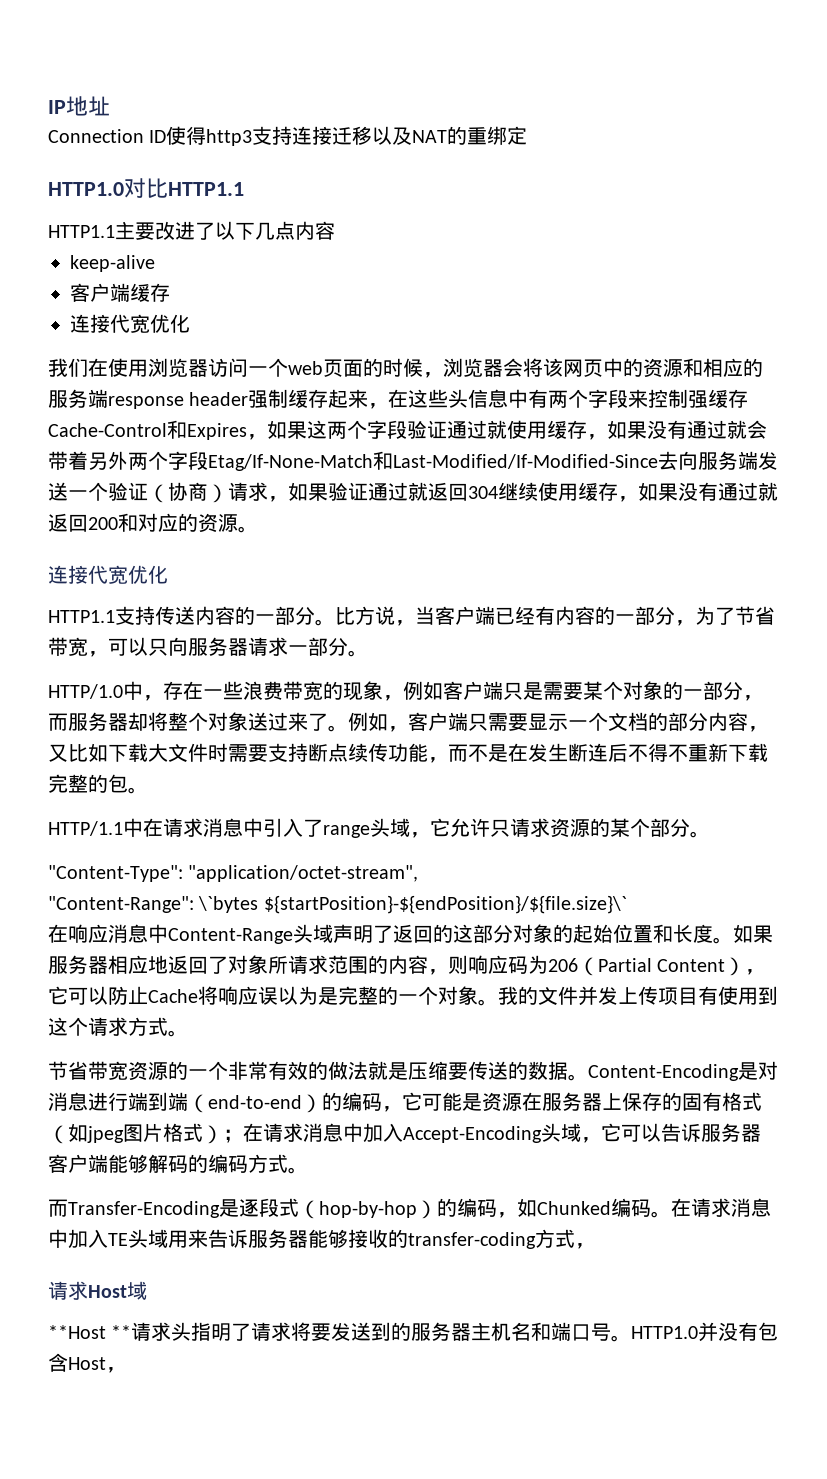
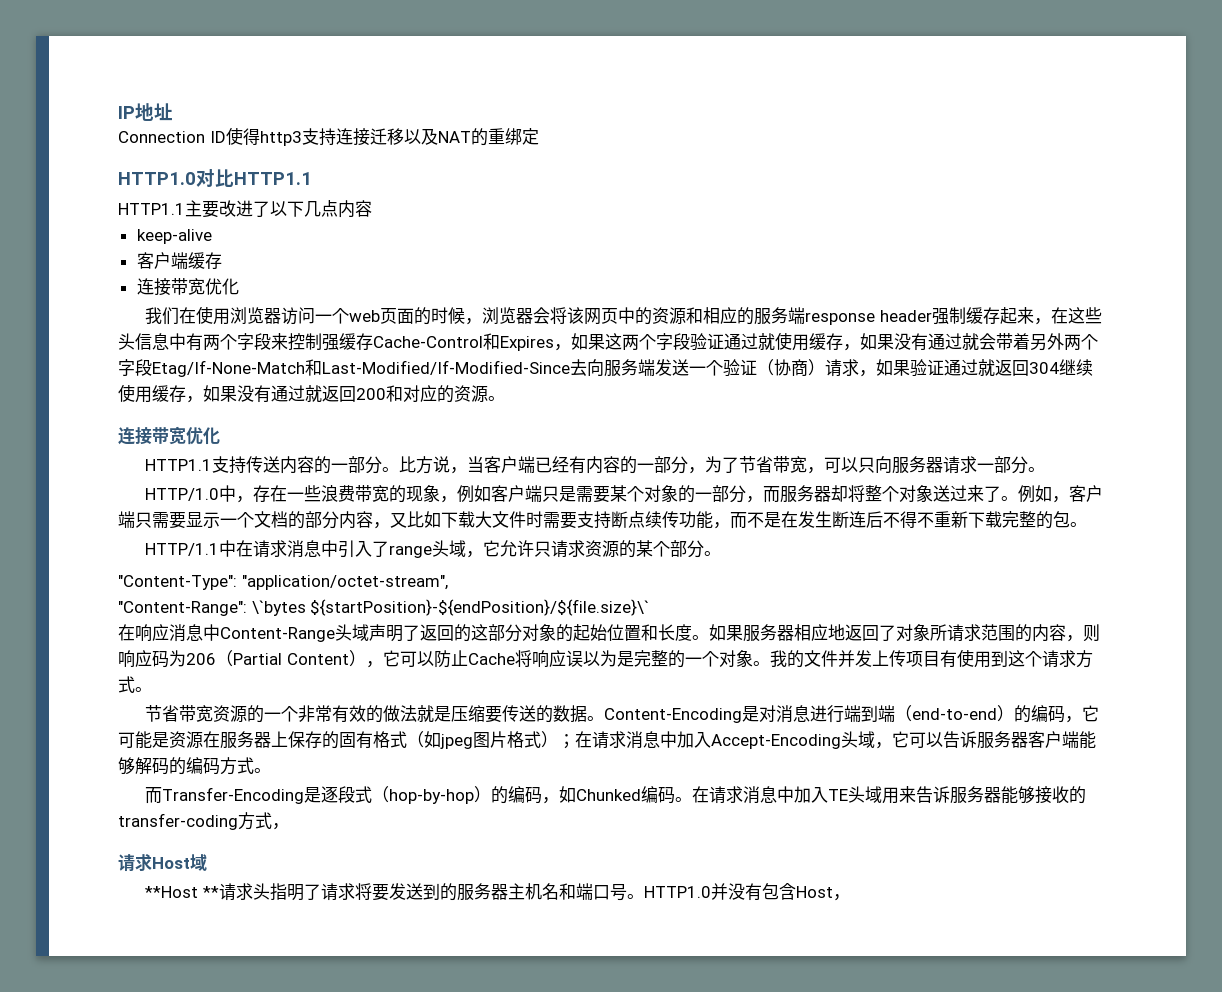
[110,314,130,333] 代 -> [170,278,188,295] 带
[88,565,108,584] 代 -> [152,427,169,444] 带

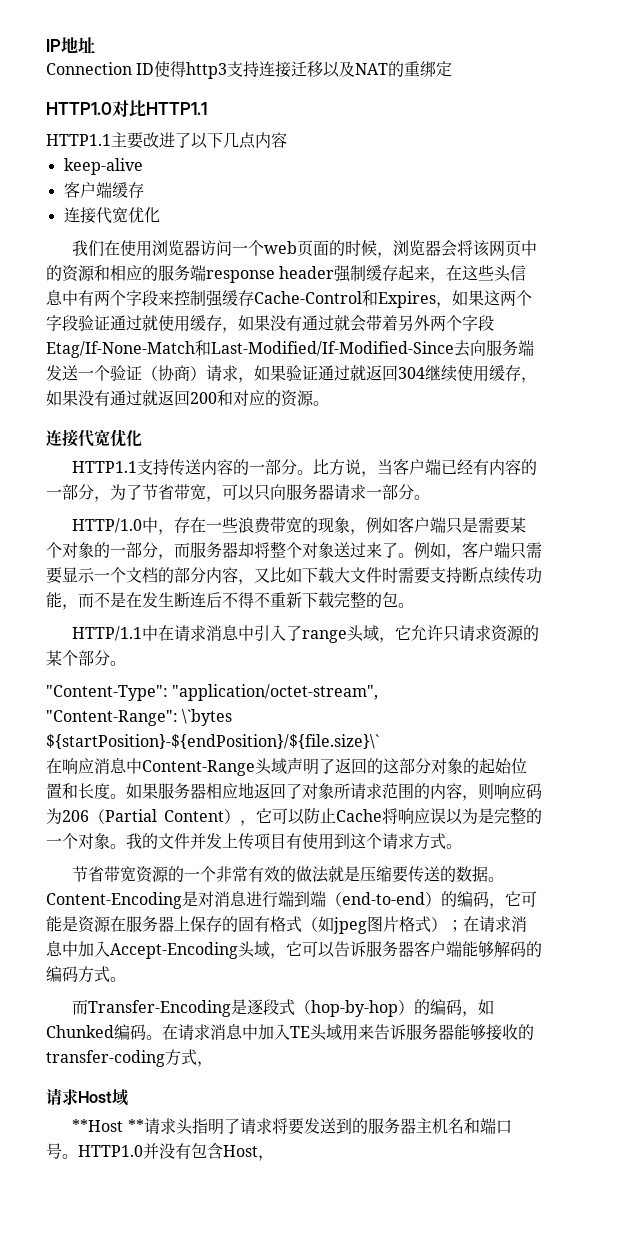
[170,278,188,295] 带 -> [95,207,112,224] 代
[152,427,169,444] 带 -> [78,429,94,447] 代

